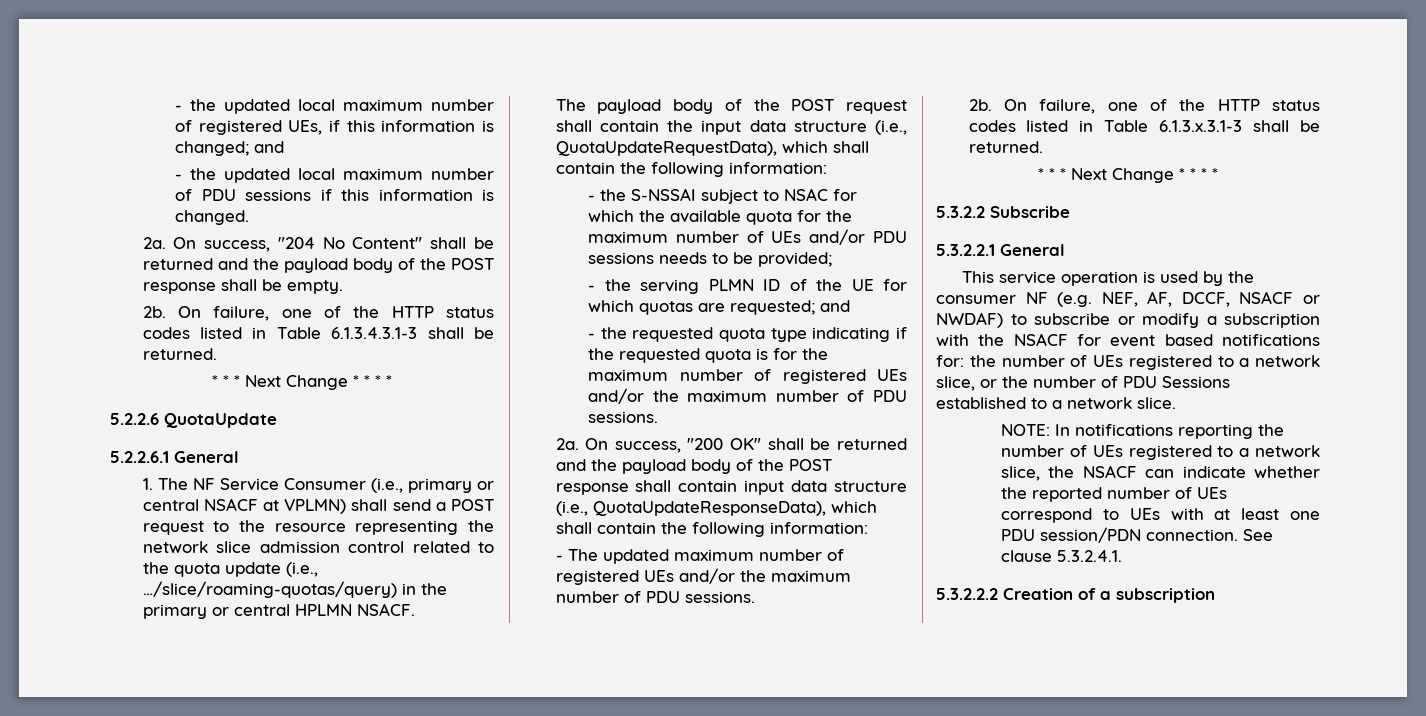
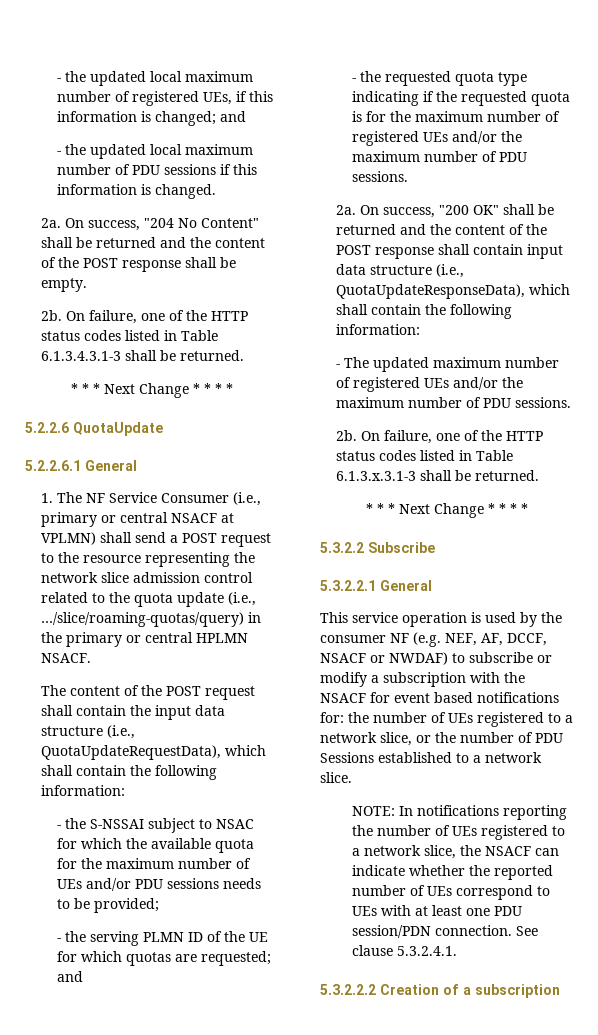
[283,258,393,273] payload body -> [215,238,266,248] content
[597,99,714,114] payload body -> [70,686,121,696] content
[621,459,731,474] payload body -> [455,225,506,235] content

